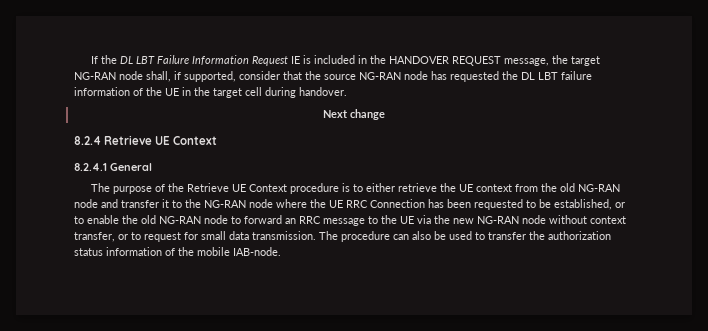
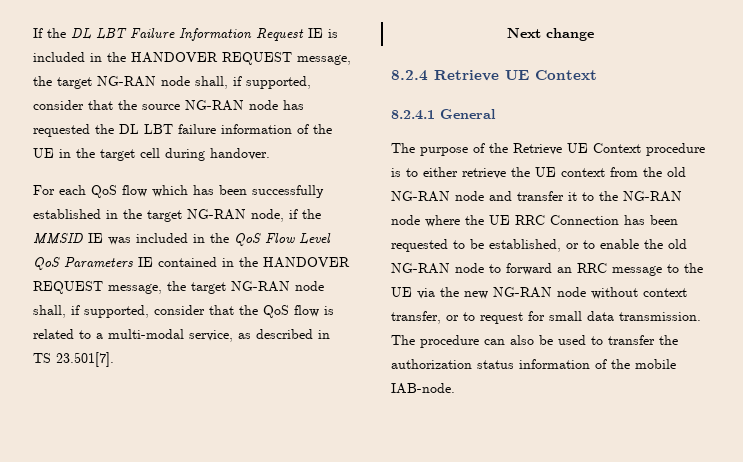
(347, 91) none -> [33,185,324,198] [33,209,321,222] [33,233,331,246] [33,257,350,270] [33,281,324,294] [33,305,334,318] [33,329,330,342] [33,352,114,367] // For each QoS flow which has been successfully established in the target NG-RAN node, if the MMSID IE was included in the QoS Flow Level QoS Parameters IE contained in the HANDOVER REQUEST message, the target NG-RAN node shall, if supported, consider that the QoS flow is related to a multi-modal service, as described in TS 23.501[7].

